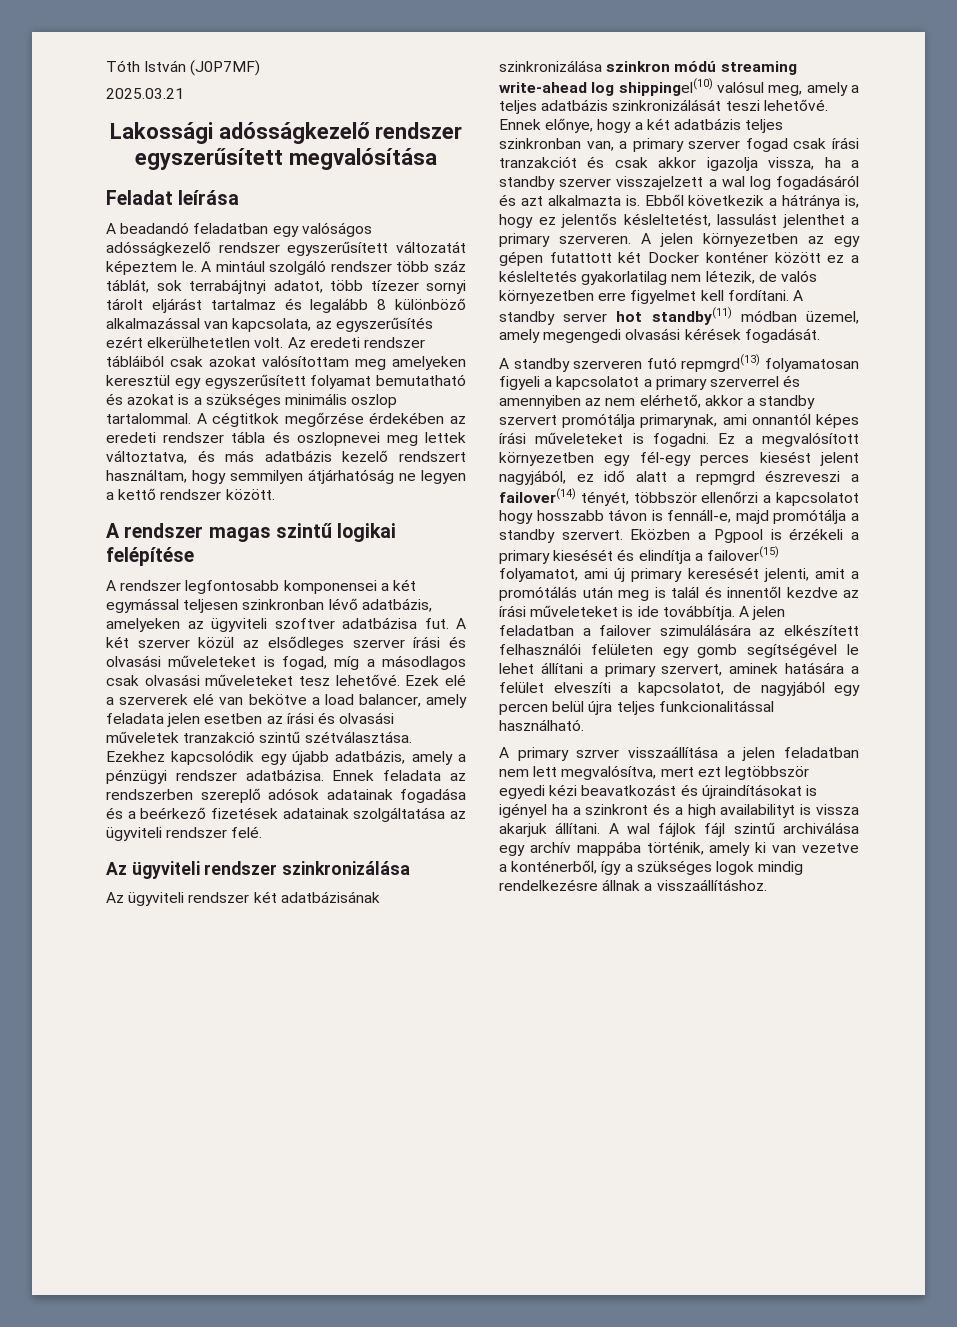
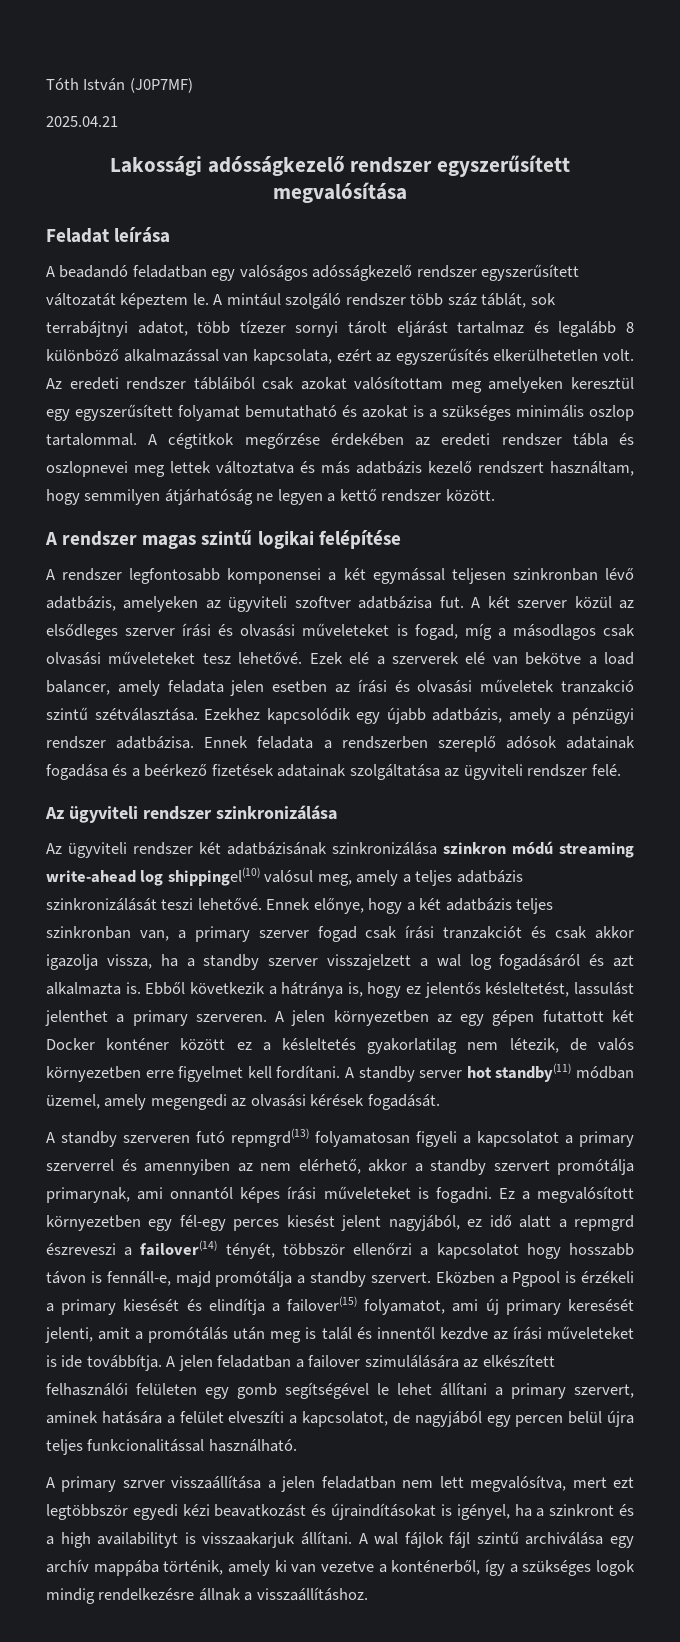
[106,88,184,99] 2025.03.21 -> [46,116,118,127] 2025.04.21
(312, 325) none -> [336,349,372,361] ezért
[106,336,143,348] ezért -> (489, 356) none
[106,450,187,464] változtatva, -> [216,461,294,474] változtatva
[450,773,467,781] az -> [323,740,332,749] a
(622, 336) none -> [231,1098,247,1107] az
[499,803,547,818] igényel -> [456,1504,510,1520] igényel,
[816,804,859,815] [499,823,547,837] vissza akarjuk -> [202,1532,296,1548] visszaakarjuk

